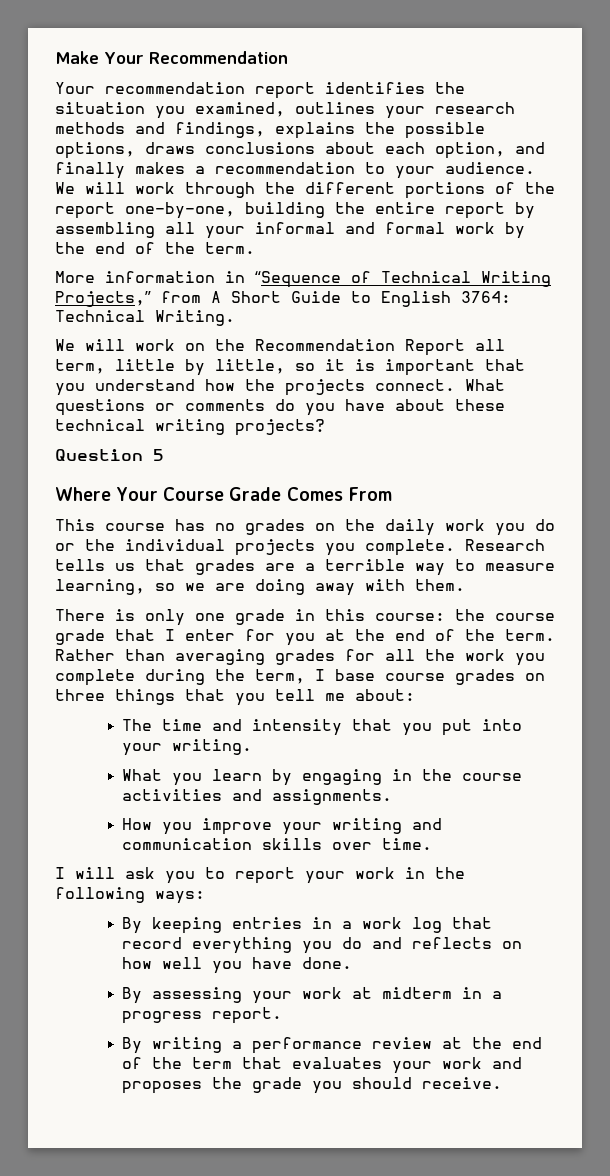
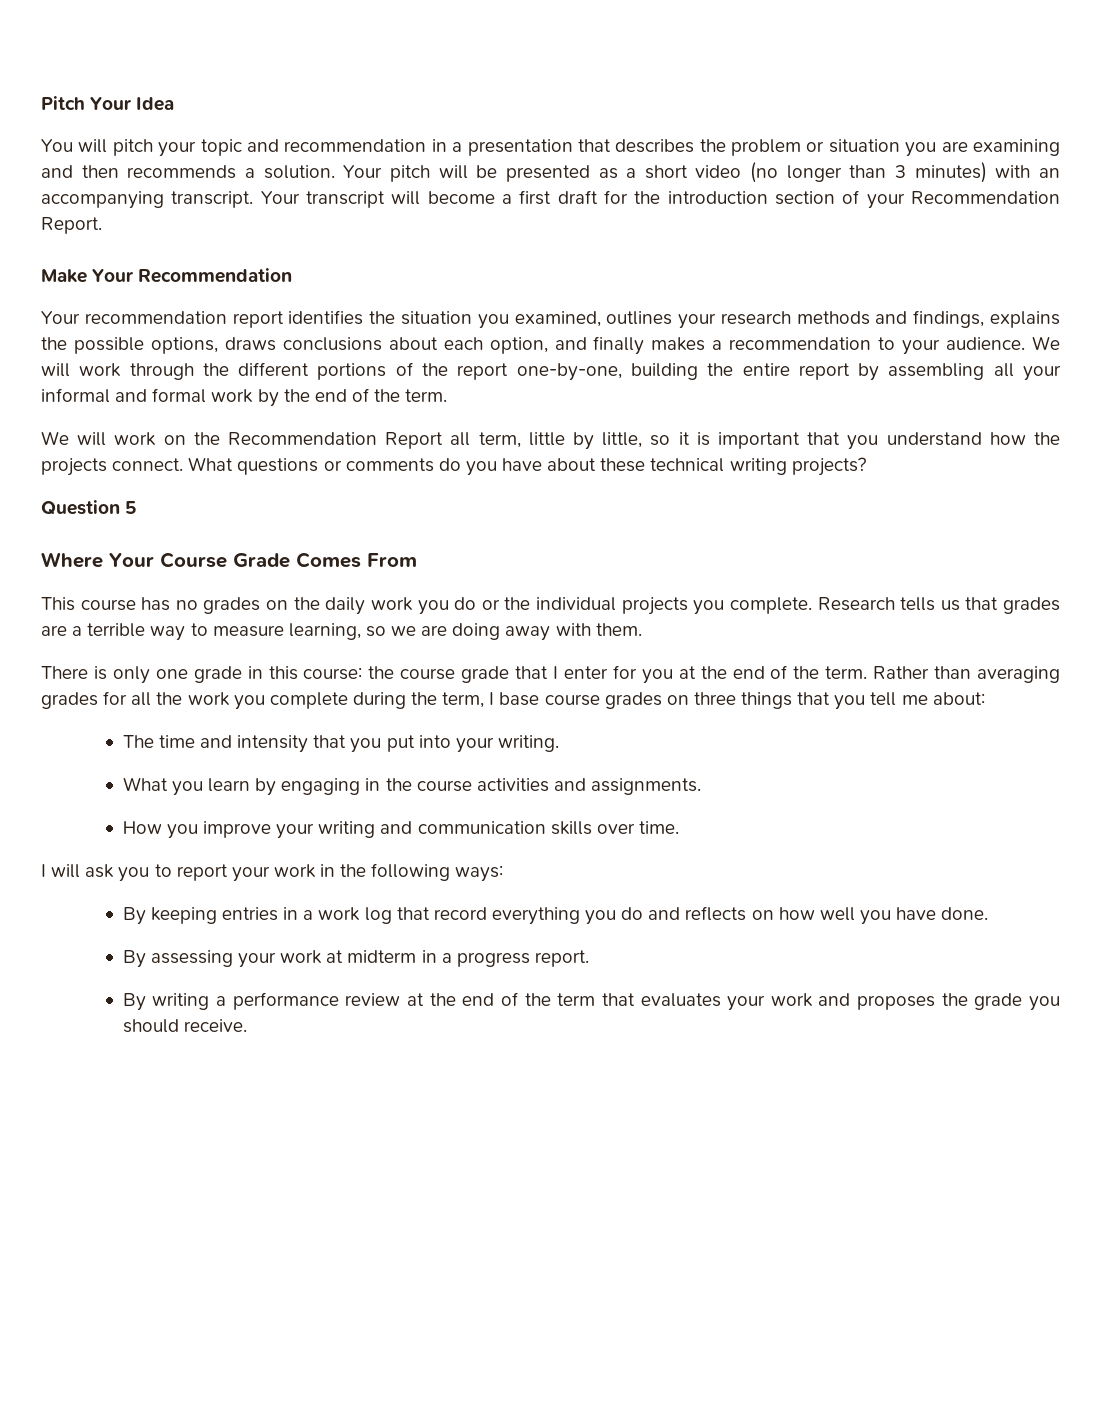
(55, 57) none -> [41,96,175,111] [41,139,1061,157] [41,162,1060,183] [41,190,1061,209] [41,217,102,234] Pitch Your Idea // You will pitch your topic and recommendation in a presentation that describes the problem or situation you are examining and then recommends a solution. Your pitch will be presented as a short video (no longer than 3 minutes) with an accompanying transcript. Your transcript will become a first draft for the introduction section of your Recommendation Report. //
[55,271,551,288] [55,291,511,307] [55,310,235,326] // More information in “Sequence of Technical Writing Projects,” from A Short Guide to English 3764: Technical Writing. -> (448, 395) none

